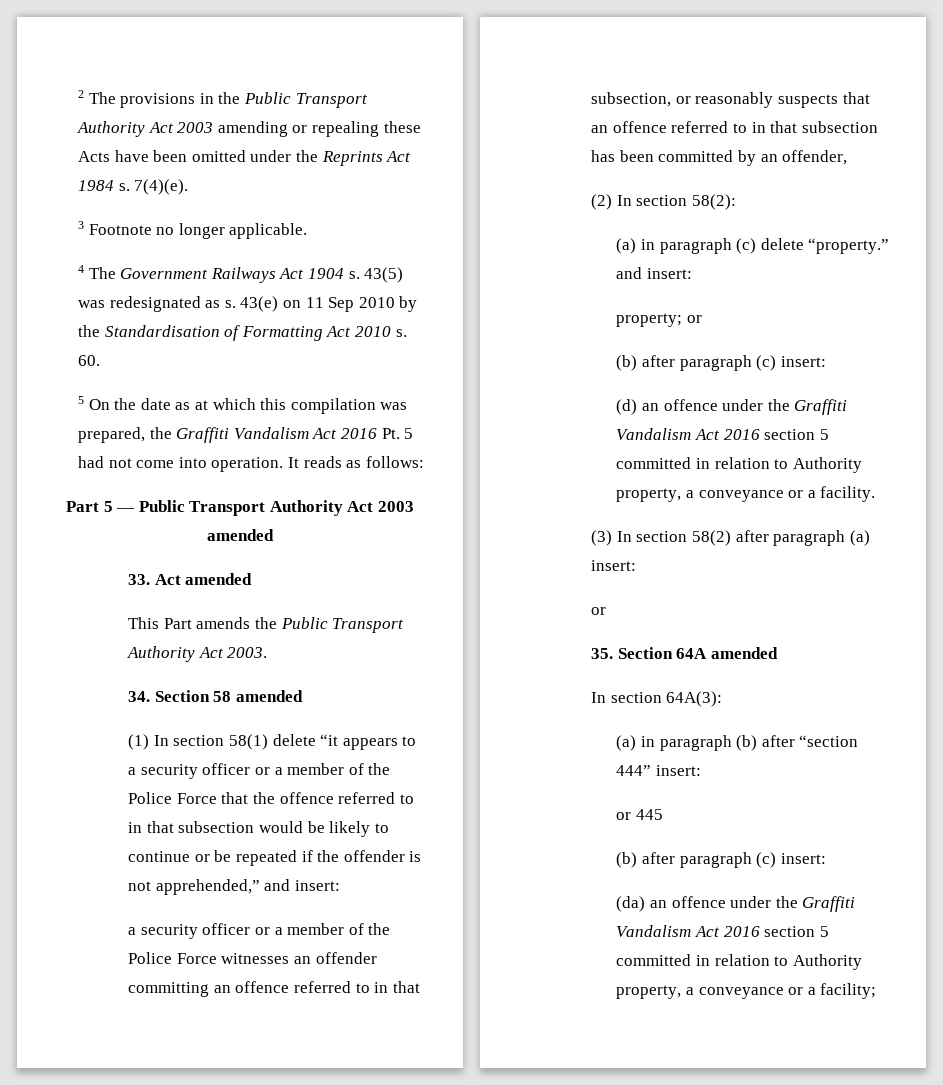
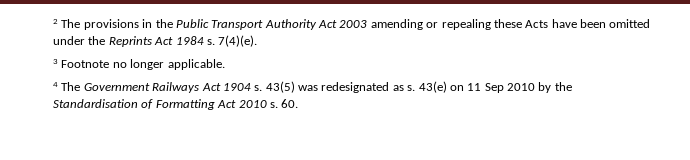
[78,396,408,414] [78,427,414,443] [78,456,424,472] [65,500,415,516] [207,529,274,541] [128,573,253,585] [128,617,405,633] [127,646,268,662] [128,690,304,702] [128,734,417,750] [128,763,391,779] [128,792,414,804] [128,821,389,837] [128,850,422,866] [128,879,341,895] [128,923,391,939] [128,952,377,964] [128,981,420,997] [591,92,870,108] [591,121,878,133] [591,150,848,166] [591,194,737,210] [616,238,890,254] [616,267,692,279] [616,313,702,327] [616,355,826,371] [616,399,848,415] [616,428,829,440] [616,457,862,473] [616,486,876,502] [591,530,870,546] [591,560,637,571] [591,607,607,615] [591,647,779,659] [591,691,723,707] [616,735,859,751] [616,765,701,776] [616,809,663,820] [616,852,826,868] [616,896,856,912] [616,925,829,937] [616,954,862,970] [616,983,877,999] // 5 On the date as at which this compilation was prepared, the Graffiti Vandalism Act 2016 Pt. 5 had not come into operation. It reads as follows: // Part 5 — Public Transport Authority Act 2003 amended // 33. Act amended // This Part amends the Public Transport Authority Act 2003. // 34. Section 58 amended // (1) In section 58(1) delete “it appears to a security officer or a member of the Police Force that the offence referred to in that subsection would be likely to continue or be repeated if the offender is not apprehended,” and insert: // a security officer or a member of the Police Force witnesses an offender committing an offence referred to in that subsection, or reasonably suspects that an offence referred to in that subsection has been committed by an offender, // (2) In section 58(2): // (a) in paragraph (c) delete “property.” and insert: // property; or // (b) after paragraph (c) insert: // (d) an offence under the Graffiti Vandalism Act 2016 section 5 committed in relation to Authority property, a conveyance or a facility. // (3) In section 58(2) after paragraph (a) insert: // or // 35. Section 64A amended // In section 64A(3): // (a) in paragraph (b) after “section 444” insert: // or 445 // (b) after paragraph (c) insert: // (da) an offence under the Graffiti Vandalism Act 2016 section 5 committed in relation to Authority property, a conveyance or a facility; -> (299, 103) none

